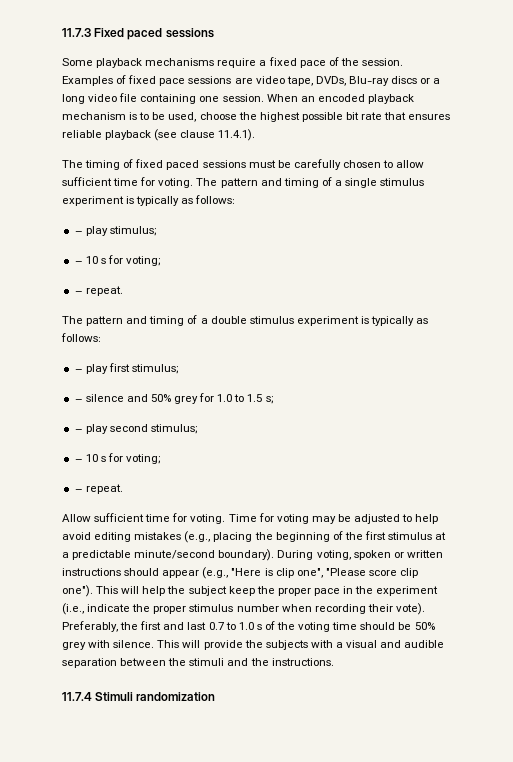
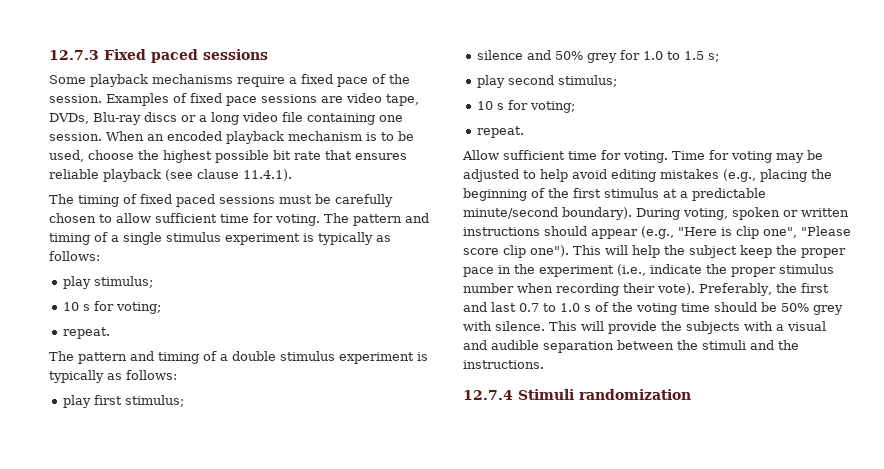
[62,28,91,37] 11.7.3 -> [49,50,99,60] 12.7.3
[74,231,83,234] – -> (100, 256) none
[74,255,161,266] [74,291,83,294] – 10 s for voting; // – -> [62,301,161,314] 10 s for voting; //
[74,369,83,372] – -> (177, 375) none
[74,399,83,402] – -> (184, 401) none
[74,429,83,432] – -> (719, 57) none
[74,453,161,464] [74,489,83,492] – 10 s for voting; // – -> [476,100,575,113] 10 s for voting; //
[62,692,92,701] 11.7.4 -> [463,390,513,400] 12.7.4

